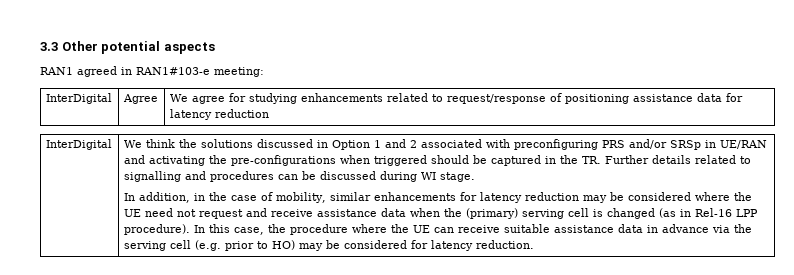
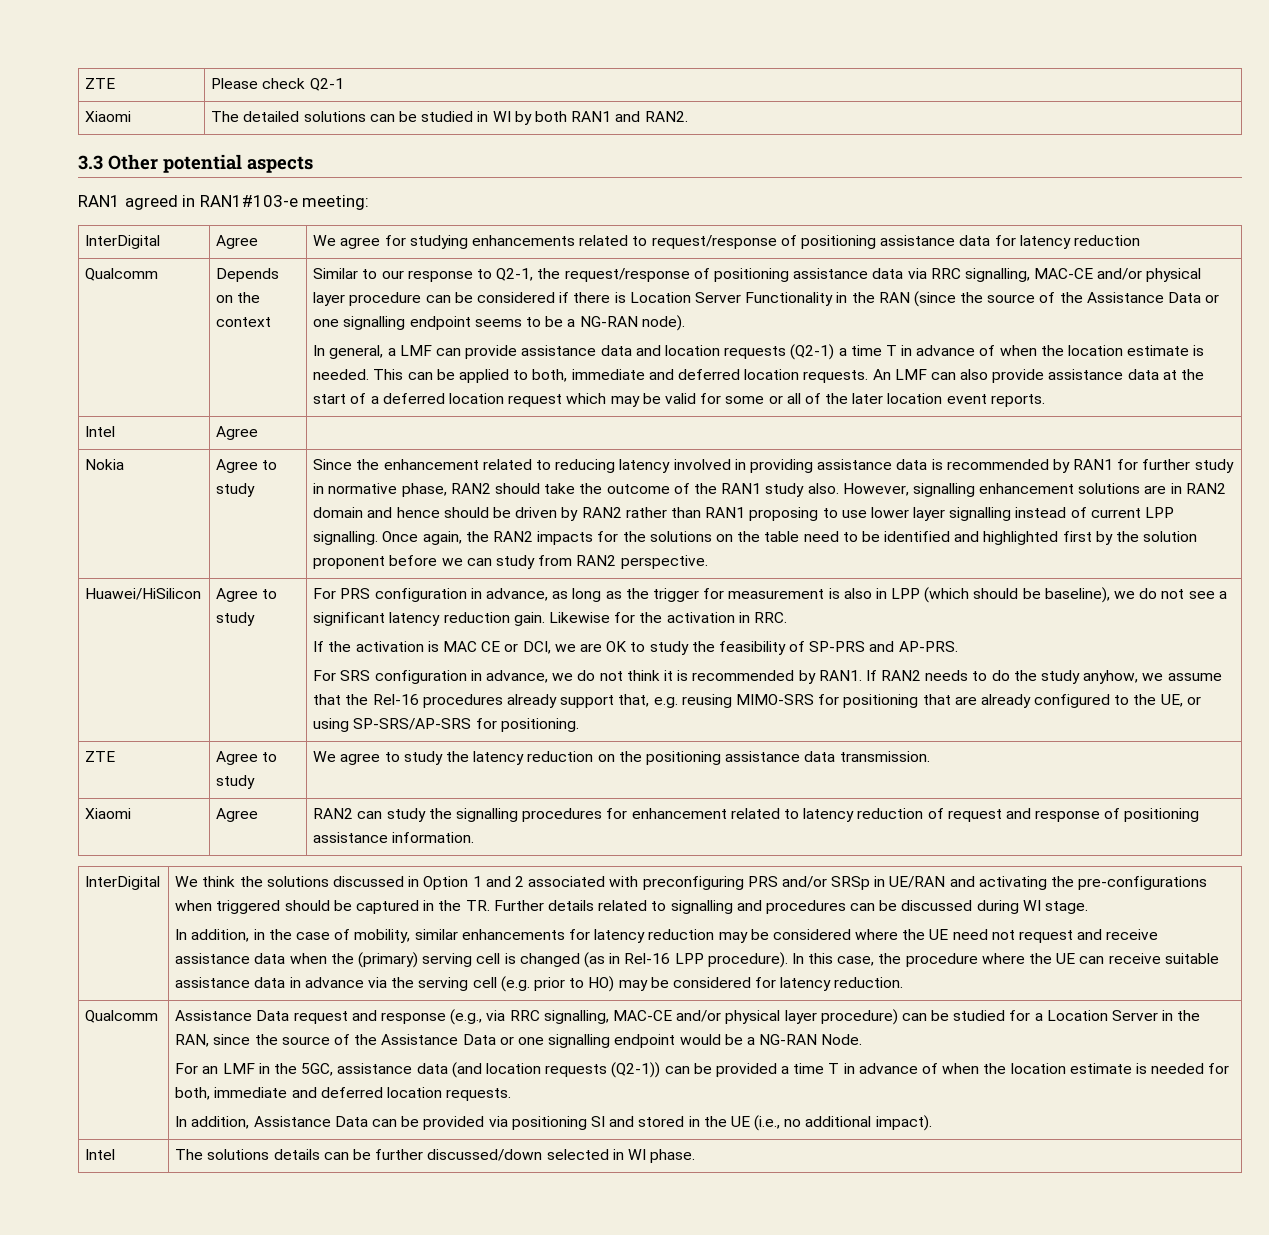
(40, 46) none -> [85,78,116,89] [211,78,344,91] [85,111,132,122] [211,111,688,125] ZTE | Please check Q2-1 // Xiaomi | The detailed solutions can be studied in WI by both RAN1 and RAN2. //
(269, 113) none -> [85,268,159,281] [216,268,280,282] [216,292,261,303] [216,317,272,327] [313,268,1202,282] [313,291,1220,307] [313,315,685,331] [313,344,1205,360] [313,369,1204,383] [313,393,1045,407] [85,426,116,437] [216,426,259,440] [85,459,125,470] [216,459,278,473] [216,483,256,497] [313,459,1234,473] [313,483,1226,497] [313,507,1174,521] [313,531,1198,545] [313,555,708,569] [85,588,202,600] [216,588,278,602] [216,612,256,626] [313,587,1227,603] [313,612,787,626] [313,641,958,655] [313,670,1222,684] [313,694,1201,708] [313,718,579,732] [85,751,116,762] [216,751,278,765] [216,775,256,789] [313,751,930,765] [85,808,132,819] [216,808,259,822] [313,808,1200,822] [313,832,475,843] // Qualcomm | Depends on the context | Similar to our response to Q2-1, the request/response of positioning assistance data via RRC signalling, MAC-CE and/or physical layer procedure can be considered if there is Location Server Functionality in the RAN (since the source of the Assistance Data or one signalling endpoint seems to be a NG-RAN node). // In general, a LMF can provide assistance data and location requests (Q2-1) a time T in advance of when the location estimate is needed. This can be applied to both, immediate and deferred location requests. An LMF can also provide assistance data at the start of a deferred location request which may be valid for some or all of the later location event reports. // Intel | Agree | // Nokia | Agree to study | Since the enhancement related to reducing latency involved in providing assistance data is recommended by RAN1 for further study in normative phase, RAN2 should take the outcome of the RAN1 study also. However, signalling enhancement solutions are in RAN2 domain and hence should be driven by RAN2 rather than RAN1 proposing to use lower layer signalling instead of current LPP signalling. Once again, the RAN2 impacts for the solutions on the table need to be identified and highlighted first by the solution proponent before we can study from RAN2 perspective. // Huawei/HiSilicon | Agree to study | For PRS configuration in advance, as long as the trigger for measurement is also in LPP (which should be baseline), we do not see a significant latency reduction gain. Likewise for the activation in RRC. // If the activation is MAC CE or DCI, we are OK to study the feasibility of SP-PRS and AP-PRS. // For SRS configuration in advance, we do not think it is recommended by RAN1. If RAN2 needs to do the study anyhow, we assume that the Rel-16 procedures already support that, e.g. reusing MIMO-SRS for positioning that are already configured to the UE, or using SP-SRS/AP-SRS for positioning. // ZTE | Agree to study | We agree to study the latency reduction on the positioning assistance data transmission. // Xiaomi | Agree | RAN2 can study the signalling procedures for enhancement related to latency reduction of request and response of positioning assistance information.
(534, 244) none -> [85,1010,159,1023] [175,1009,1201,1025] [175,1034,863,1048] [175,1062,1230,1078] [175,1087,512,1101] [175,1115,932,1131] [85,1149,116,1160] [175,1149,696,1163] // Qualcomm | Assistance Data request and response (e.g., via RRC signalling, MAC-CE and/or physical layer procedure) can be studied for a Location Server in the RAN, since the source of the Assistance Data or one signalling endpoint would be a NG-RAN Node. // For an LMF in the 5GC, assistance data (and location requests (Q2-1)) can be provided a time T in advance of when the location estimate is needed for both, immediate and deferred location requests. // In addition, Assistance Data can be provided via positioning SI and stored in the UE (i.e., no additional impact). // Intel | The solutions details can be further discussed/down selected in WI phase.

